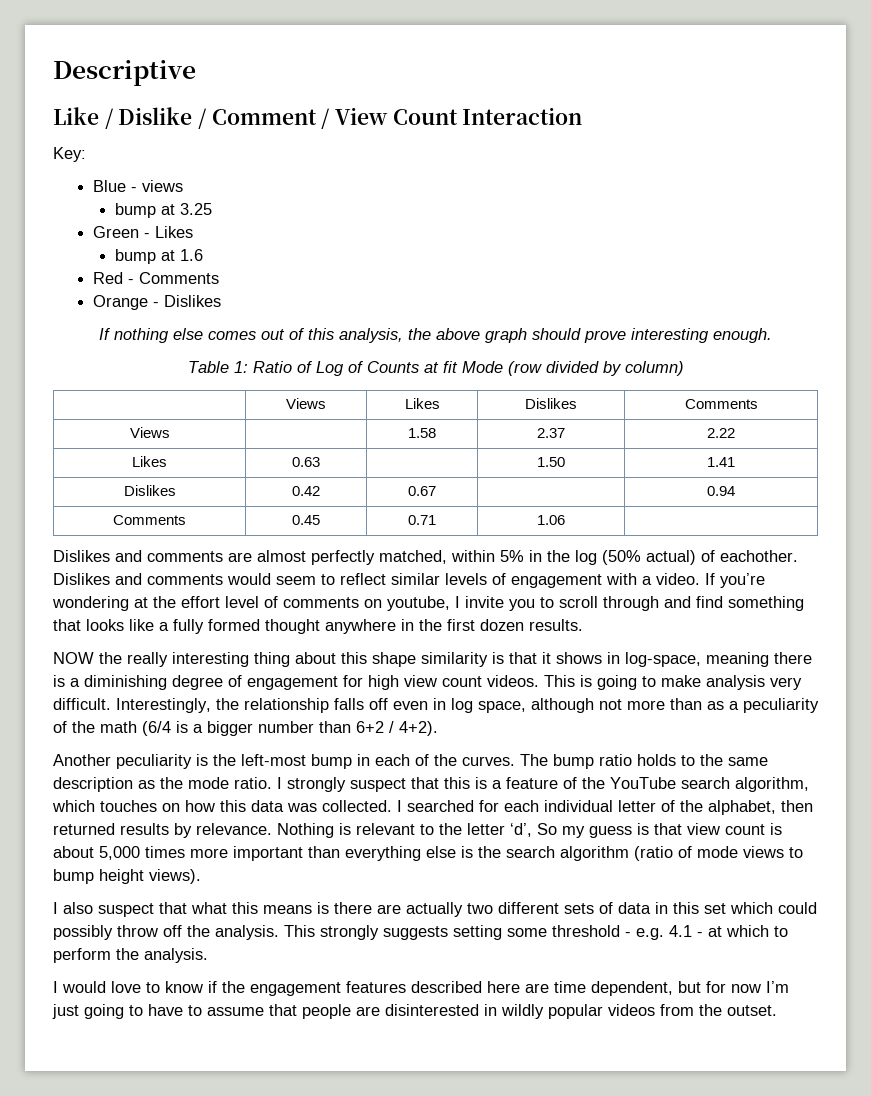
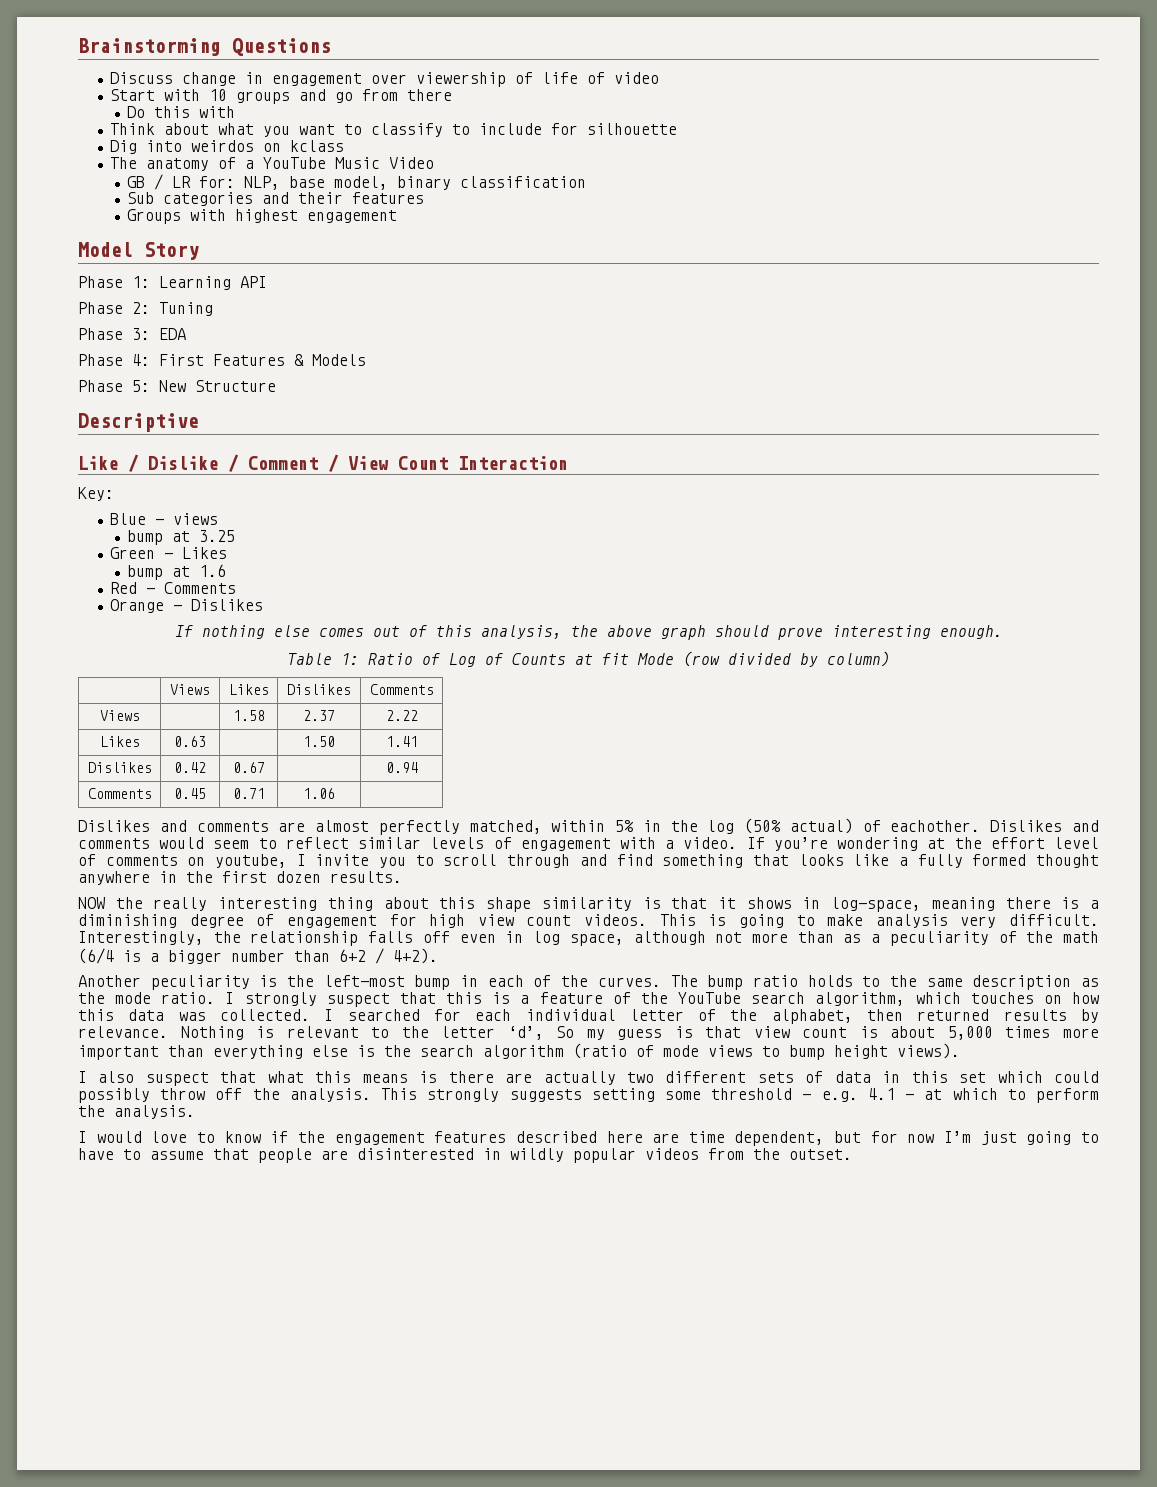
(53, 73) none -> [78,38,331,56] [109,72,659,87] [109,89,452,104] [126,106,235,118] [109,123,677,137] [109,140,344,154] [109,157,434,171] [126,174,586,190] [126,192,424,206] [126,209,397,224] [78,242,199,260] [78,276,267,290] [78,302,213,316] [78,328,186,340] [78,354,366,366] [78,380,276,392] Brainstorming Questions // Discuss change in engagement over viewership of life of video // Start with 10 groups and go from there // Do this with // Think about what you want to classify to include for silhouette // Dig into weirdos on kclass // The anatomy of a YouTube Music Video // GB / LR for: NLP, base model, binary classification // Sub categories and their features // Groups with highest engagement // Model Story // Phase 1: Learning API // Phase 2: Tuning // Phase 3: EDA // Phase 4: First Features & Models // Phase 5: New Structure //

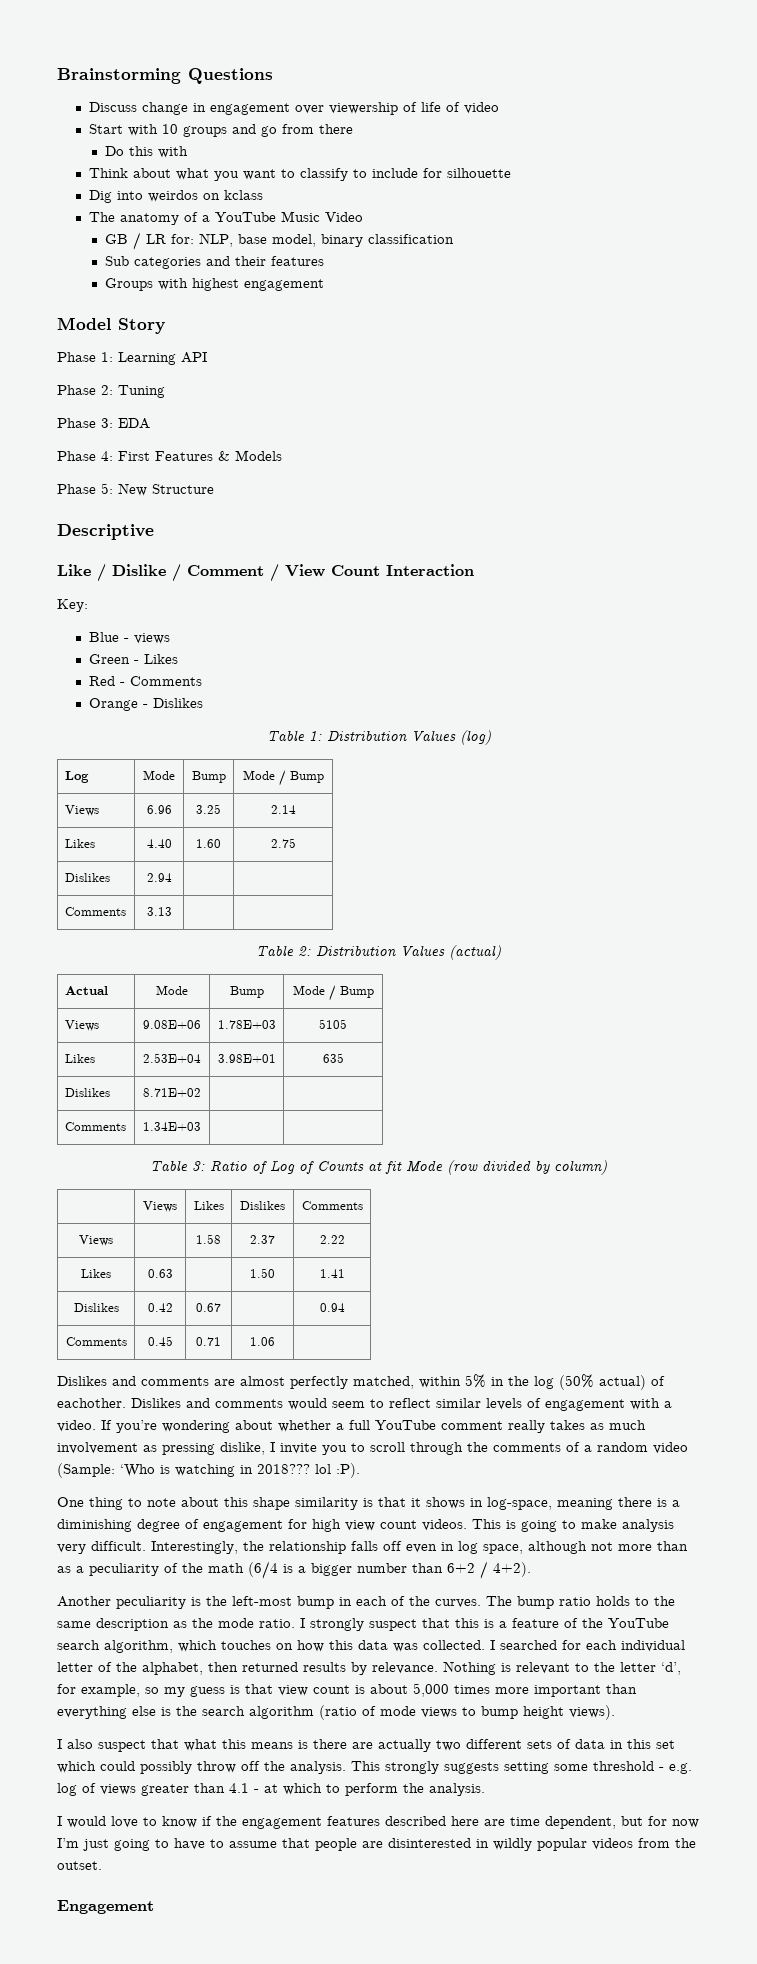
[126,530,235,545] // bump at 3.25 -> (171, 638) none
[126,564,226,580] // bump at 1.6 -> (179, 659) none
[174,625,1003,640] [287,653,359,665] If nothing else comes out of this analysis, the above graph should prove interesting enough. // Table 1: -> [266,730,491,745] [64,771,89,783] [143,770,175,780] [191,771,226,783] [242,770,324,786] [64,805,99,816] [146,805,172,814] [196,804,221,814] [270,805,296,814] [64,839,95,848] [146,839,172,848] [196,839,221,848] [270,838,296,848] [64,873,110,882] [146,873,172,882] [64,907,126,916] [146,907,172,916] [256,945,501,960] [64,986,108,995] [156,985,188,995] [229,986,264,998] [292,985,374,1001] [64,1020,99,1031] [143,1020,201,1029] [217,1020,276,1029] [319,1019,347,1029] [64,1054,95,1063] [143,1053,201,1063] [217,1054,276,1063] [322,1053,344,1063] [64,1088,110,1097] [143,1088,201,1097] [64,1122,126,1131] [143,1122,201,1131] [150,1160,205,1171] Table 1: Distribution Values (log) // Log | Mode | Bump | Mode / Bump // Views | 6.96 | 3.25 | 2.14 // Likes | 4.40 | 1.60 | 2.75 // Dislikes | 2.94 | | // Comments | 3.13 | | // Table 2: Distribution Values (actual) // Actual | Mode | Bump | Mode / Bump // Views | 9.08E+06 | 1.78E+03 | 5105 // Likes | 2.53E+04 | 3.98E+01 | 635 // Dislikes | 8.71E+02 | | // Comments | 1.34E+03 | | // Table 3:
[927,837,1099,849] [78,854,288,868] at the effort level of comments on youtube, -> [235,1420,646,1433] [57,1442,265,1455] about whether a full YouTube comment really takes as much involvement as pressing dislike,
[579,854,1100,868] [78,871,402,885] [78,897,373,911] and find something that looks like a fully formed thought anywhere in the first dozen results. // NOW the really interesting thing -> [467,1442,688,1454] [57,1463,360,1478] [57,1497,176,1510] the comments of a random video (Sample: ‘Who is watching in 2018??? lol :P). // One thing to note
[556,1026,575,1038] So -> [57,1684,159,1697] for example, so
(858, 1096) none -> [57,1783,225,1796] log of views greater than
(852, 1154) none -> [57,1900,154,1914] // Engagement

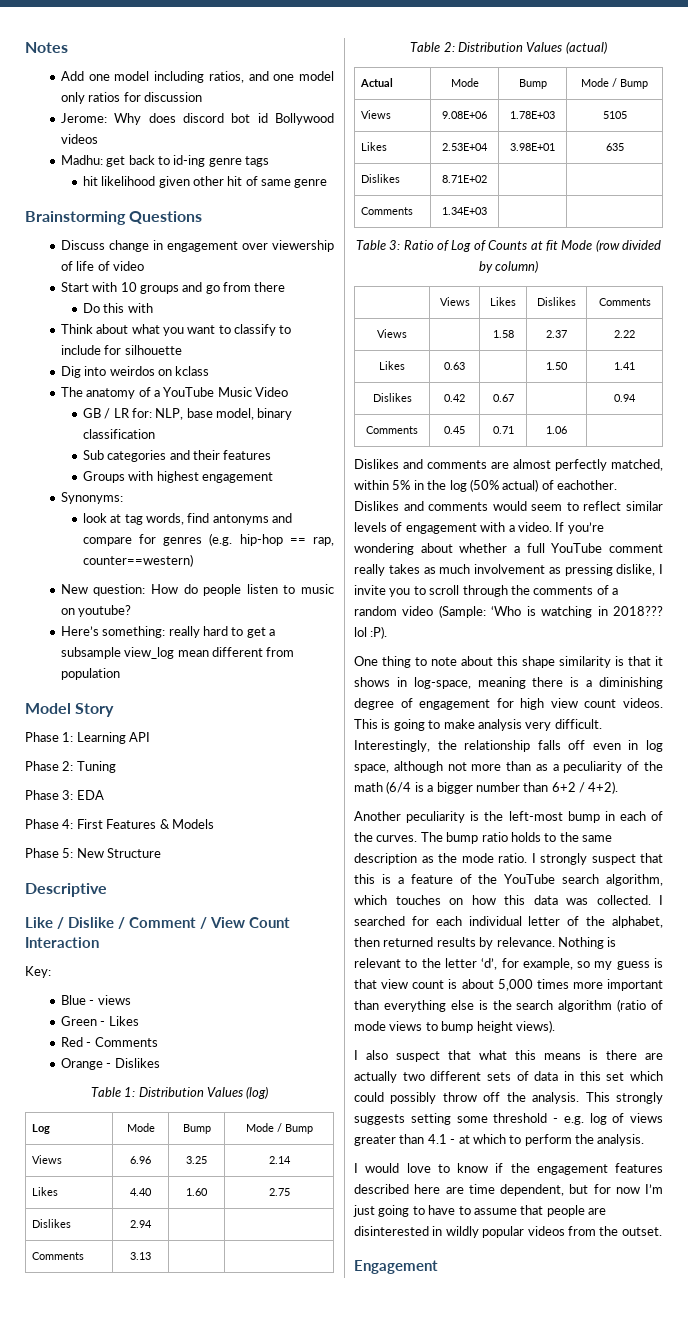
(57, 76) none -> [25,42,68,53] [60,71,334,83] [60,92,202,104] [60,113,334,125] [60,134,98,144] [60,155,270,167] [82,176,328,188] Notes // Add one model including ratios, and one model only ratios for discussion // Jerome: Why does discord bot id Bollywood videos // Madhu: get back to id-ing genre tags // hit likelihood given other hit of same genre //
(325, 285) none -> [60,492,123,504] [82,513,293,525] [82,533,334,546] [82,554,193,567] [60,584,334,596] [60,605,132,617] [60,626,276,638] [60,647,295,659] [60,668,120,680] // Synonyms: // look at tag words, find antonyms and compare for genres (e.g. hip-hop == rap, counter==western) // New question: How do people listen to music on youtube? // Here’s something: really hard to get a subsample view_log mean different from population

